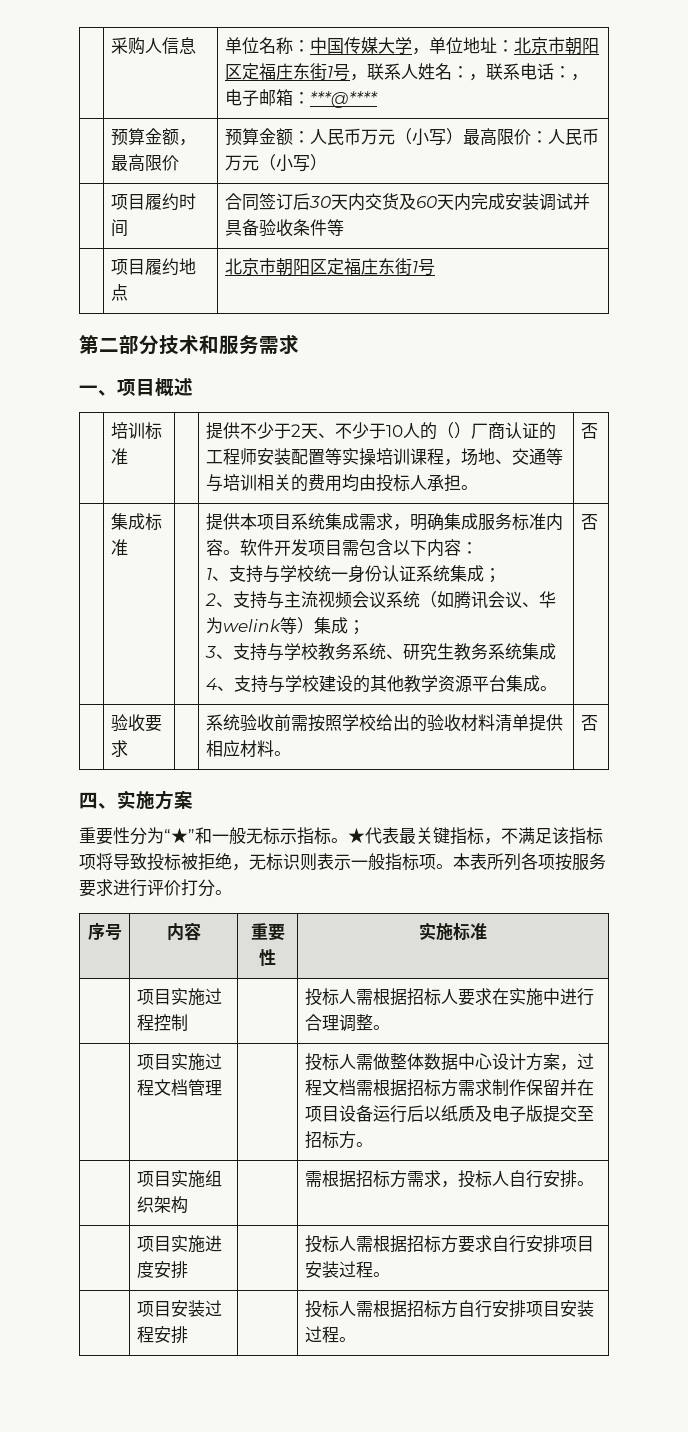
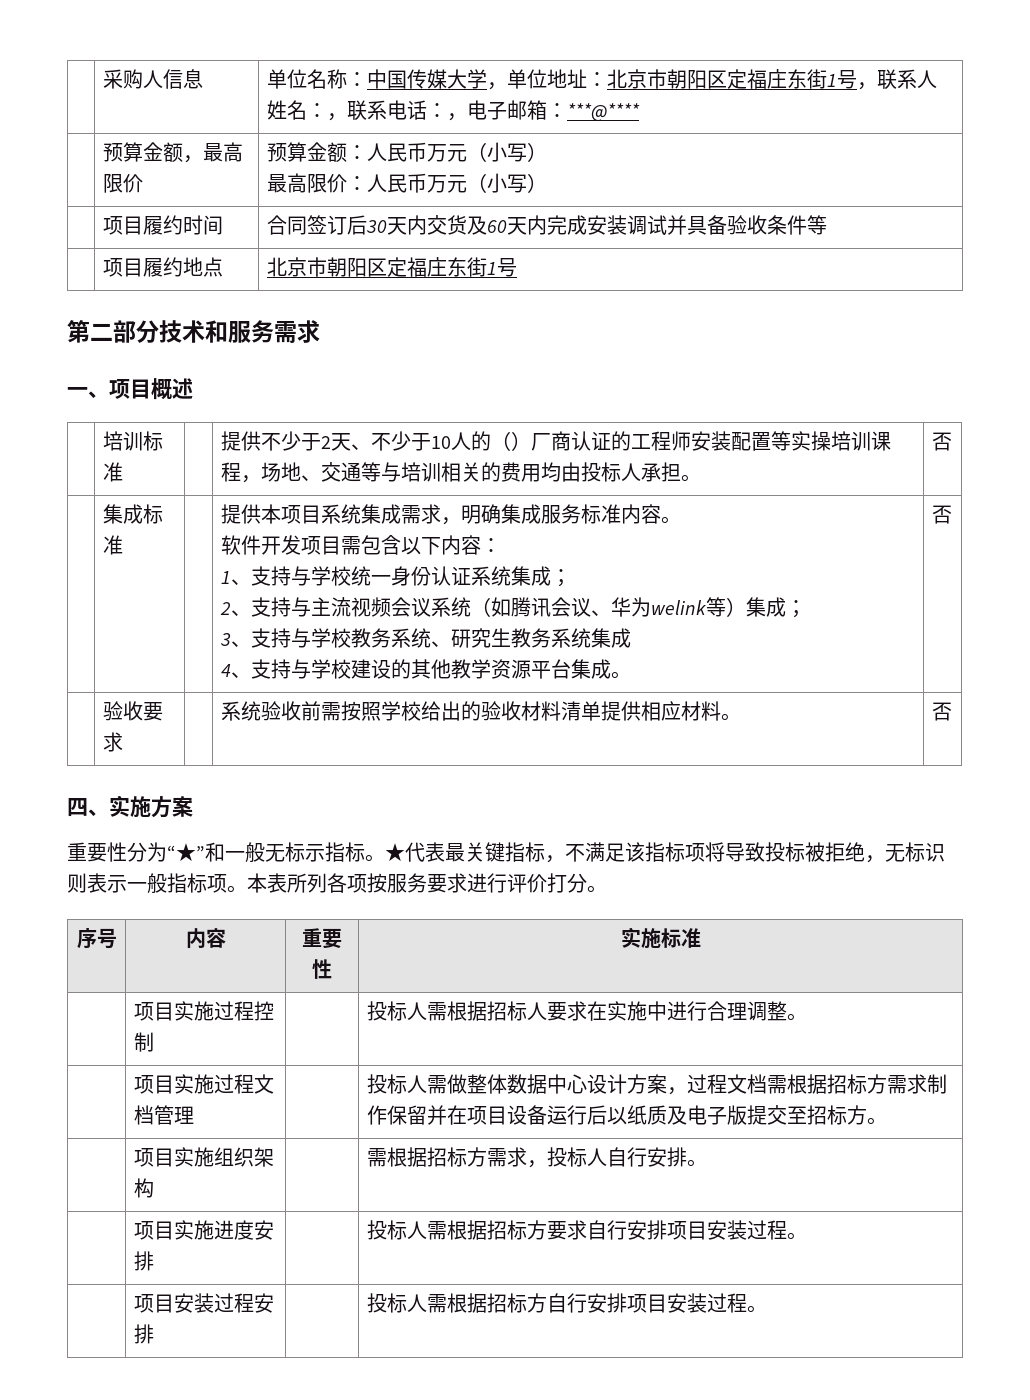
(464, 136) none -> (547, 152) //
(241, 552) none -> (681, 520) //

